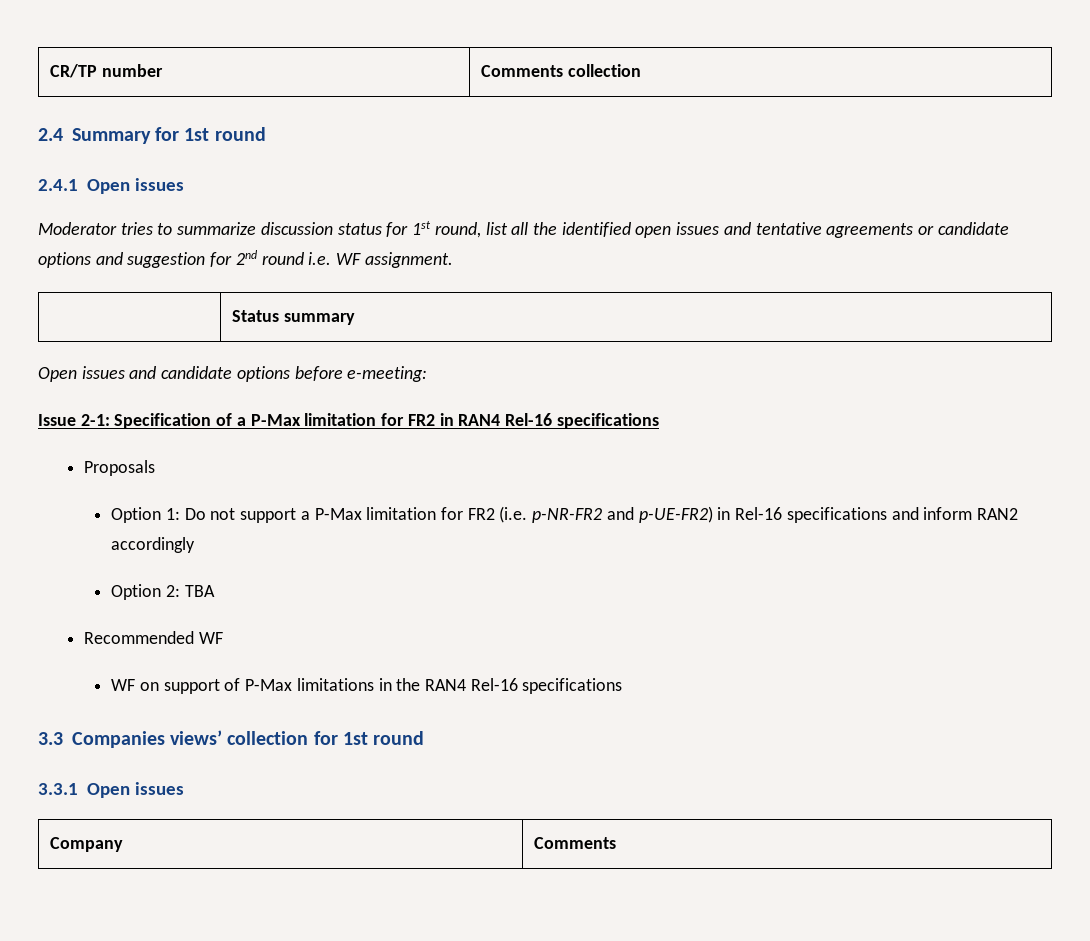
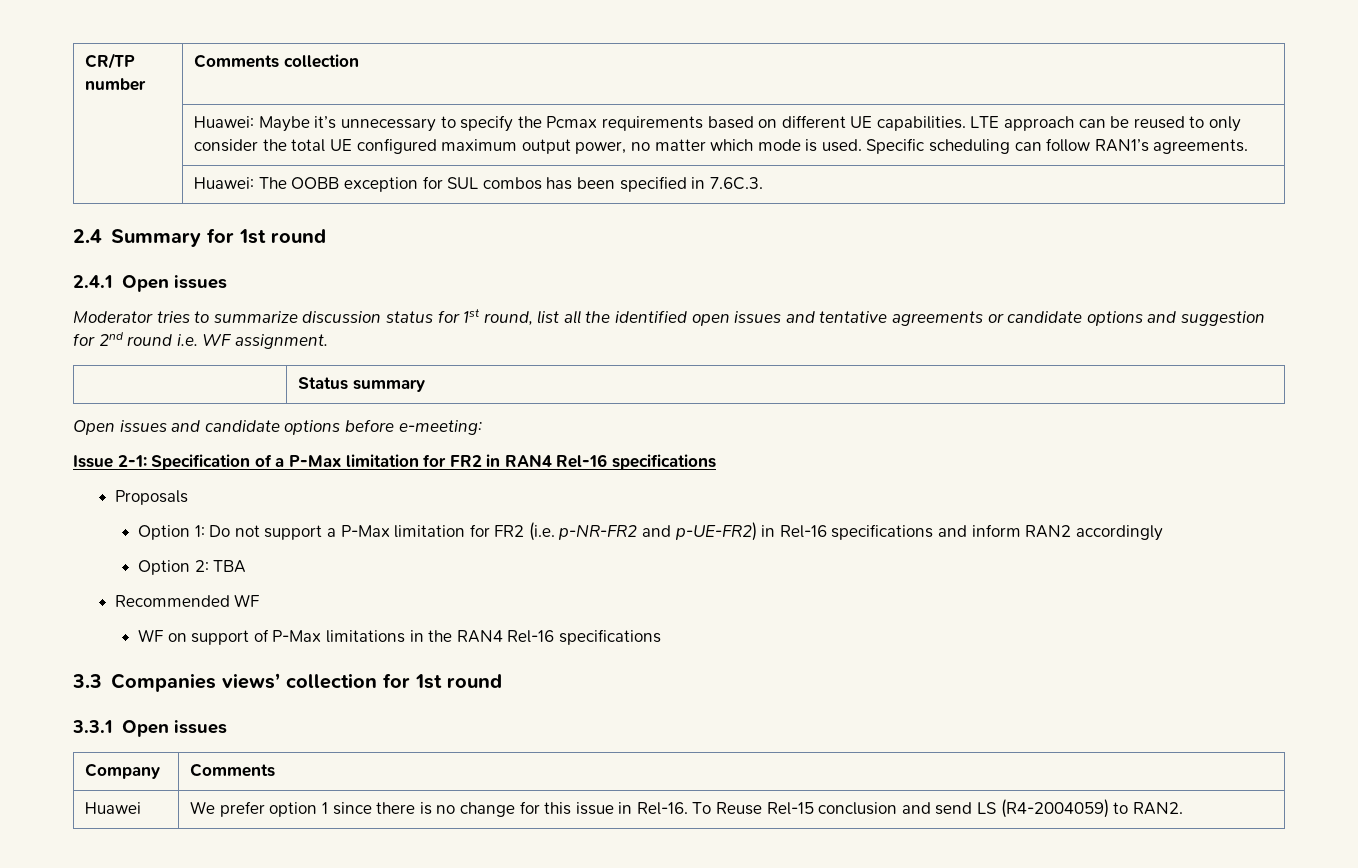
(641, 70) none -> [194,115,1241,132] [194,138,1249,154] [194,176,763,192] // | Huawei: Maybe it’s unnecessary to specify the Pcmax requirements based on different UE capabilities. LTE approach can be reused to only consider the total UE configured maximum output power, no matter which mode is used. Specific scheduling can follow RAN1’s agreements. // | Huawei: The OOBB exception for SUL combos has been specified in 7.6C.3.
(617, 843) none -> [85,802,142,814] [190,799,1183,818] // Huawei | We prefer option 1 since there is no change for this issue in Rel-16. To Reuse Rel-15 conclusion and send LS (R4-2004059) to RAN2.

